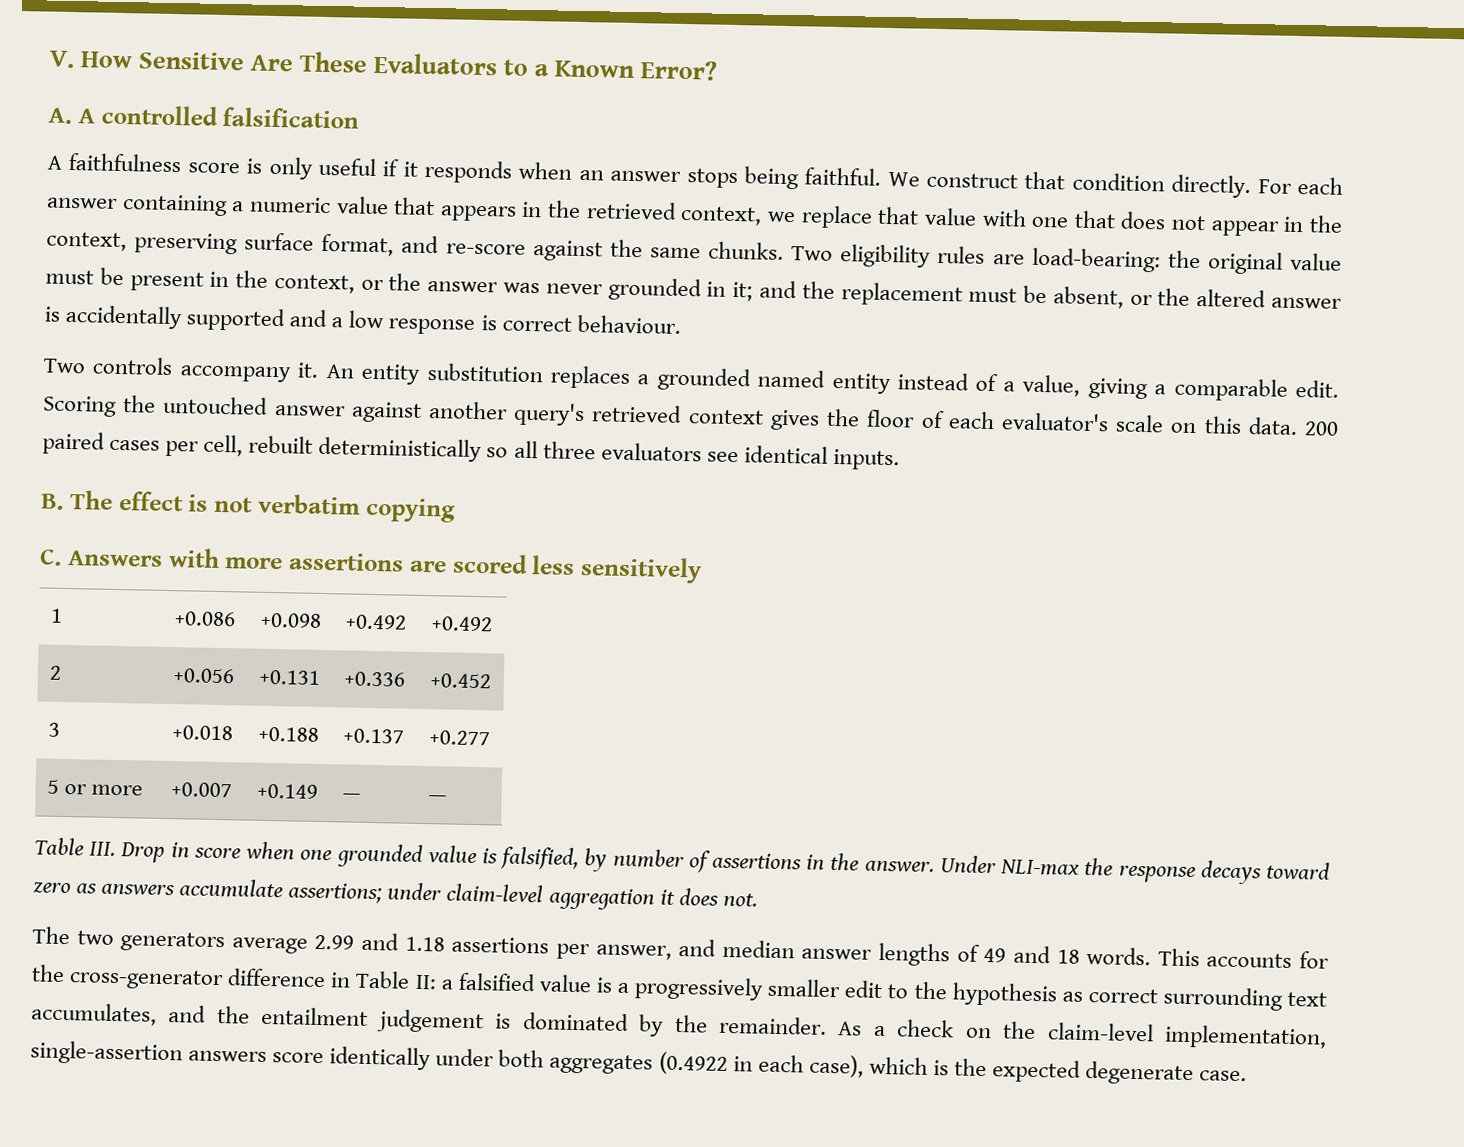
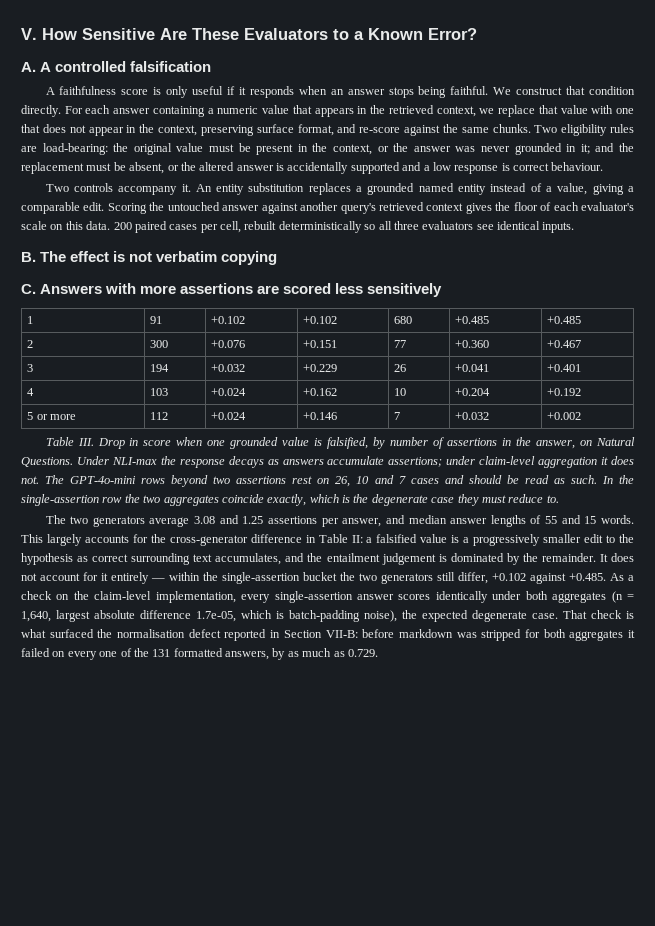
[174,611,237,627] [260,612,323,628] [345,614,408,630] [431,616,494,632] [49,665,63,680] [173,668,236,684] [259,669,322,685] [344,671,406,687] [430,673,492,689] [48,722,61,737] [172,725,234,741] [258,726,320,742] [343,728,405,744] [429,730,491,746] [47,779,144,796] [171,782,233,798] [257,783,319,799] [342,793,362,800] [428,795,448,802] +0.086 | +0.098 | +0.492 | +0.492 // 2 | +0.056 | +0.131 | +0.336 | +0.452 // 3 | +0.018 | +0.188 | +0.137 | +0.277 // 5 or more | +0.007 | +0.149 | — | — -> [150,316,163,324] [211,316,246,324] [303,316,338,324] [394,316,413,324] [455,316,490,324] [547,316,582,324] [27,340,34,348] [150,340,169,348] [211,340,246,348] [303,340,338,348] [394,340,407,348] [455,340,490,348] [547,340,582,348] [27,364,34,372] [150,364,170,372] [211,364,246,372] [303,364,338,372] [394,364,407,372] [455,364,490,372] [547,364,582,372] [27,388,35,396] [150,388,169,396] [211,388,247,396] [303,388,338,396] [394,388,407,396] [455,388,491,396] [547,388,582,396] [27,412,77,420] [150,412,169,420] [211,412,247,420] [303,412,338,420] [394,412,401,420] [455,412,490,420] [547,412,582,420] 91 | +0.102 | +0.102 | 680 | +0.485 | +0.485 // 2 | 300 | +0.076 | +0.151 | 77 | +0.360 | +0.467 // 3 | 194 | +0.032 | +0.229 | 26 | +0.041 | +0.401 // 4 | 103 | +0.024 | +0.162 | 10 | +0.204 | +0.192 // 5 or more | 112 | +0.024 | +0.146 | 7 | +0.032 | +0.002
[864,860,935,873] answer. -> [536,437,635,449] [21,457,73,467] answer, on Natural Questions.
[1266,861,1330,880] [32,881,71,894] toward zero -> (264, 462) none
(758, 899) none -> [45,475,634,487] [21,494,559,506] The GPT-4o-mini rows beyond two assertions rest on 26, 10 and 7 cases and should be read as such. In the single-assertion row the two aggregates coincide exactly, which is the degenerate case they must reduce to.
[314,932,445,952] 2.99 and 1.18 -> [194,515,264,524] 3.08 and 1.25
[983,945,1080,964] 49 and 18 -> [545,515,597,524] 55 and 15
(1200, 957) none -> [46,534,82,546] largely
(827, 1025) none -> [599,553,634,562] [21,572,606,584] It does not account for it entirely — within the single-assertion bucket the two generators still differ, +0.102 against +0.485.
[30,1040,1248,1086] single-assertion answers score identically under both aggregates (0.4922 in each case), which is the expected degenerate case. -> [241,591,635,603] [21,610,634,622] [21,629,635,641] [21,648,378,660] every single-assertion answer scores identically under both aggregates (n = 1,640, largest absolute difference 1.7e-05, which is batch-padding noise), the expected degenerate case. That check is what surfaced the normalisation defect reported in Section VII-B: before markdown was stripped for both aggregates it failed on every one of the 131 formatted answers, by as much as 0.729.

